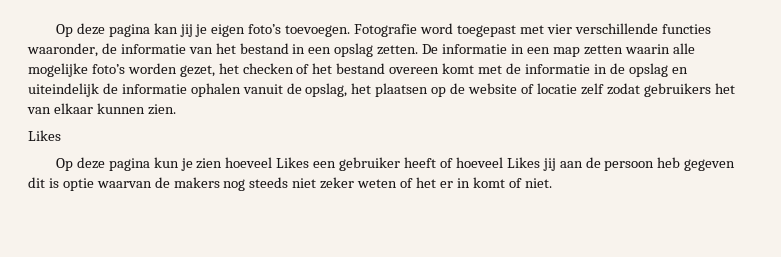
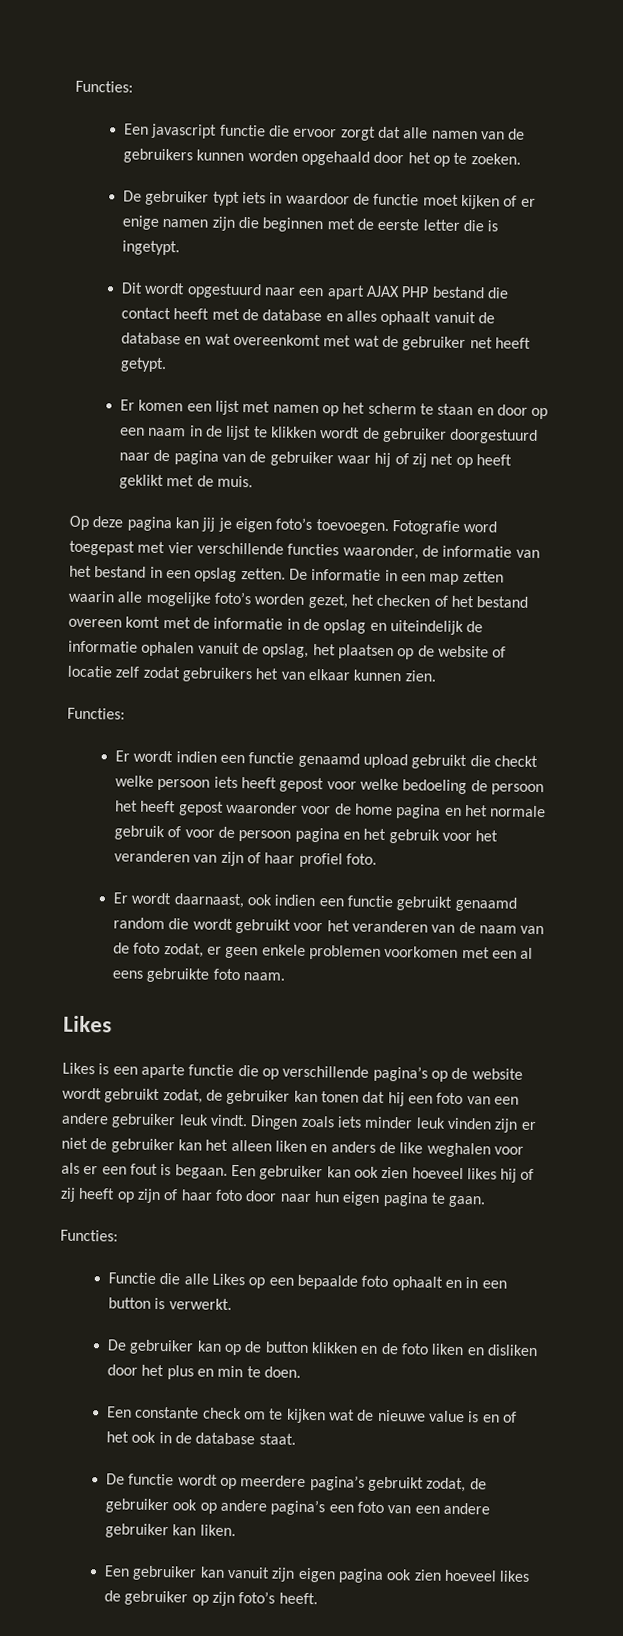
(55, 30) none -> [75,80,133,93] [124,123,526,141] [123,148,521,167] [123,190,536,210] [122,215,499,233] [122,240,181,256] [121,282,509,300] [121,307,495,326] [121,332,531,352] [120,357,168,373] [120,399,549,420] [120,425,539,444] [119,449,512,469] [119,474,254,490] Functies: // Een javascript functie die ervoor zorgt dat alle namen van de gebruikers kunnen worden opgehaald door het op te zoeken. // De gebruiker typt iets in waardoor de functie moet kijken of er enige namen zijn die beginnen met de eerste letter die is ingetypt. // Dit wordt opgestuurd naar een apart AJAX PHP bestand die contact heeft met de database en alles ophaalt vanuit de database en wat overeenkomt met wat de gebruiker net heeft getypt. // Er komen een lijst met namen op het scherm te staan en door op een naam in de lijst te klikken wordt de gebruiker doorgestuurd naar de pagina van de gebruiker waar hij of zij net op heeft geklikt met de muis. //
[28,130,61,141] [55,157,736,171] [28,177,552,191] Likes // Op deze pagina kun je zien hoeveel Likes een gebruiker heeft of hoeveel Likes jij aan de persoon heb gegeven dit is optie waarvan de makers nog steeds niet zeker weten of het er in komt of niet. -> [67,707,125,720] [115,750,538,770] [115,775,544,796] [115,800,547,819] [114,825,499,844] [114,850,378,868] [113,892,517,912] [113,917,545,935] [113,942,534,960] [112,967,286,983] [63,1015,112,1033] [62,1062,523,1082] [62,1087,519,1107] [61,1112,536,1133] [61,1137,524,1158] [61,1162,535,1183] [60,1187,486,1208] [60,1229,118,1242] [108,1272,507,1291] [108,1297,232,1310] [107,1339,538,1357] [107,1364,302,1380] [107,1406,517,1424] [106,1431,296,1445] [106,1473,487,1493] [105,1498,490,1516] [105,1523,236,1539] [104,1565,531,1584] [104,1590,318,1607] Functies: // Er wordt indien een functie genaamd upload gebruikt die checkt welke persoon iets heeft gepost voor welke bedoeling de persoon het heeft gepost waaronder voor de home pagina en het normale gebruik of voor de persoon pagina en het gebruik voor het veranderen van zijn of haar profiel foto. // Er wordt daarnaast, ook indien een functie gebruikt genaamd random die wordt gebruikt voor het veranderen van de naam van de foto zodat, er geen enkele problemen voorkomen met een al eens gebruikte foto naam. // Likes // Likes is een aparte functie die op verschillende pagina’s op de website wordt gebruikt zodat, de gebruiker kan tonen dat hij een foto van een andere gebruiker leuk vindt. Dingen zoals iets minder leuk vinden zijn er niet de gebruiker kan het alleen liken en anders de like weghalen voor als er een fout is begaan. Een gebruiker kan ook zien hoeveel likes hij of zij heeft op zijn of haar foto door naar hun eigen pagina te gaan. // Functies: // Functie die alle Likes op een bepaalde foto ophaalt en in een button is verwerkt. // De gebruiker kan op de button klikken en de foto liken en disliken door het plus en min te doen. // Een constante check om te kijken wat de nieuwe value is en of het ook in de database staat. // De functie wordt op meerdere pagina’s gebruikt zodat, de gebruiker ook op andere pagina’s een foto van een andere gebruiker kan liken. // Een gebruiker kan vanuit zijn eigen pagina ook zien hoeveel likes de gebruiker op zijn foto’s heeft.

